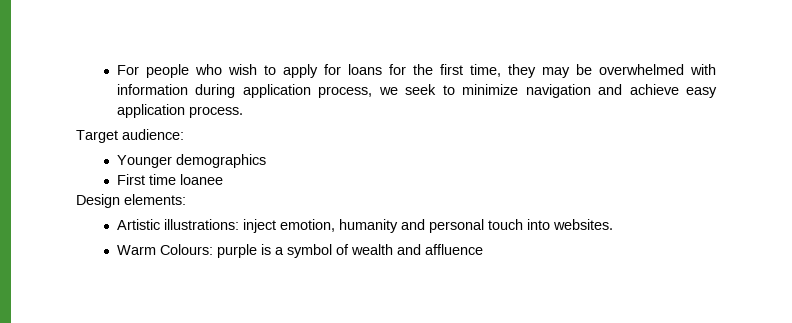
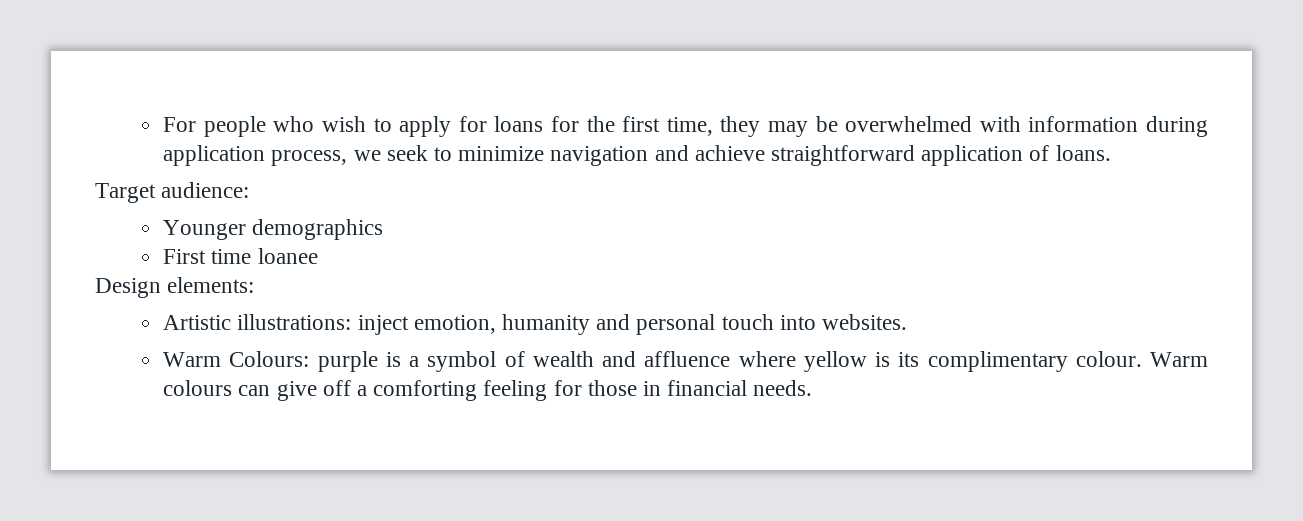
[686,87,717,98] [116,104,243,118] easy application process. -> [770,145,1111,166] straightforward application of loans.
(483, 249) none -> [738,351,1208,372] [163,380,813,401] where yellow is its complimentary colour. Warm colours can give off a comforting feeling for those in financial needs.

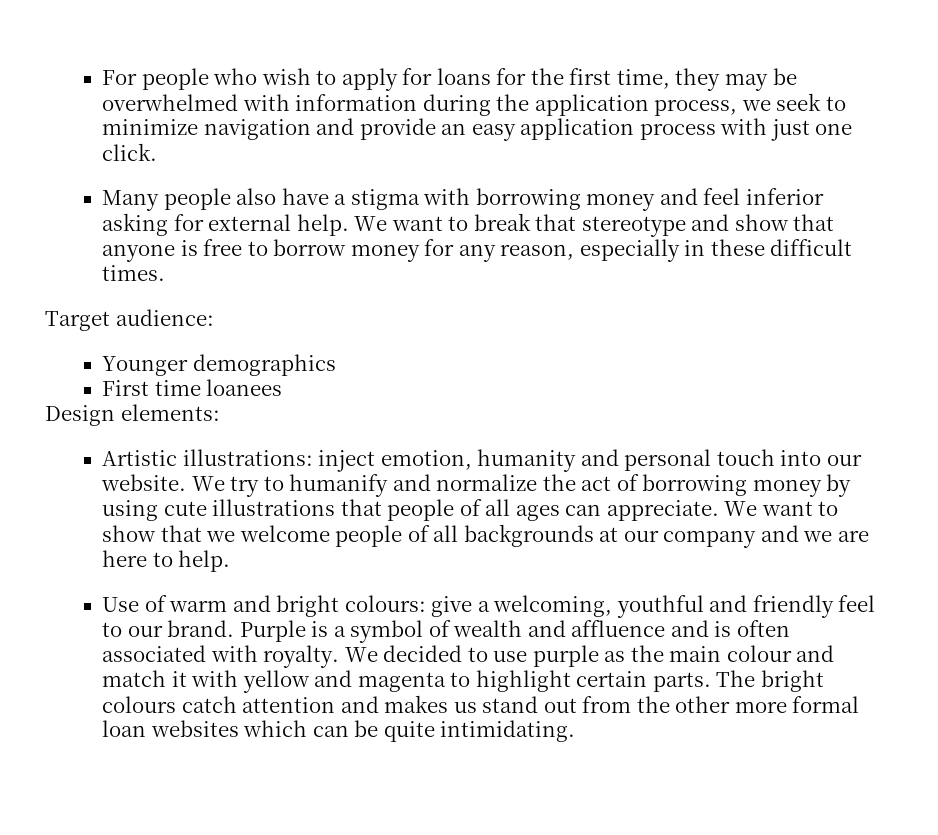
(1208, 126) none -> [496,94,530,111] the
[694,145,1111,166] achieve straightforward application of loans. -> [359,118,853,141] [102,143,158,161] [102,188,824,211] [102,213,835,237] [102,239,853,262] [102,265,166,281] provide an easy application process with just one click. // Many people also have a stigma with borrowing money and feel inferior asking for external help. We want to break that stereotype and show that anyone is free to borrow money for any reason, especially in these difficult times.
[257,248,318,264] loanee -> [206,379,283,396] loanees
[821,314,907,330] [163,351,378,372] websites. // Warm Colours: purple -> [826,454,862,466] [101,474,852,497] [102,499,839,521] [102,524,869,548] [102,550,231,572] [102,595,876,618] [102,620,306,642] our website. We try to humanify and normalize the act of borrowing money by using cute illustrations that people of all ages can appreciate. We want to show that we welcome people of all backgrounds at our company and we are here to help. // Use of warm and bright colours: give a welcoming, youthful and friendly feel to our brand. Purple
[738,351,1208,372] [163,380,813,401] where yellow is its complimentary colour. Warm colours can give off a comforting feeling for those in financial needs. -> [670,620,790,637] [102,645,835,668] [102,670,824,693] [102,695,860,713] [102,720,576,742] and is often associated with royalty. We decided to use purple as the main colour and match it with yellow and magenta to highlight certain parts. The bright colours catch attention and makes us stand out from the other more formal loan websites which can be quite intimidating.

